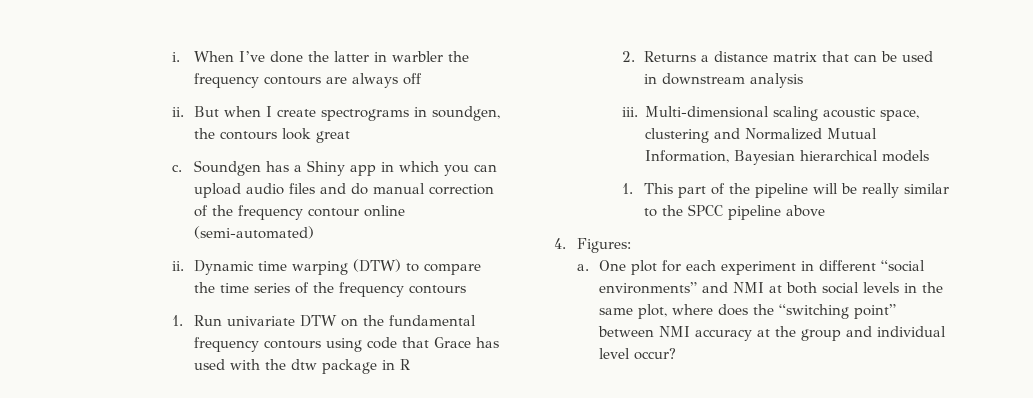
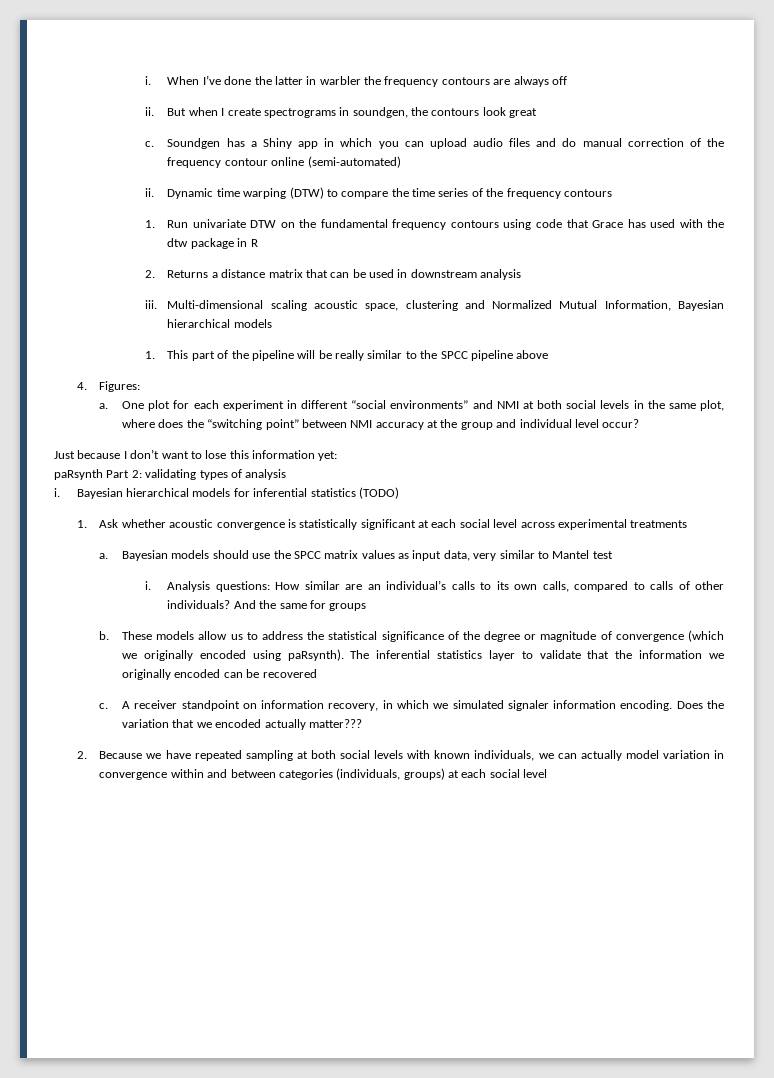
(677, 354) none -> [54,449,338,461] [54,469,287,480] [54,487,399,499] [76,519,688,530] [99,550,613,561] [144,580,724,592] [167,600,367,611] [99,630,724,642] [122,649,724,661] [122,669,317,680] [99,700,724,711] [122,719,362,730] [76,750,724,761] [99,768,548,780] // Just because I don’t want to lose this information yet: // paRsynth Part 2: validating types of analysis // i. Bayesian hierarchical models for inferential statistics (TODO) // 1. Ask whether acoustic convergence is statistically significant at each social level across experimental treatments // a. Bayesian models should use the SPCC matrix values as input data, very similar to Mantel test // i. Analysis questions: How similar are an individual’s calls to its own calls, compared to calls of other individuals? And the same for groups // b. These models allow us to address the statistical significance of the degree or magnitude of convergence (which we originally encoded using paRsynth). The inferential statistics layer to validate that the information we originally encoded can be recovered // c. A receiver standpoint on information recovery, in which we simulated signaler information encoding. Does the variation that we encoded actually matter??? // 2. Because we have repeated sampling at both social levels with known individuals, we can actually model variation in convergence within and between categories (individuals, groups) at each social level

